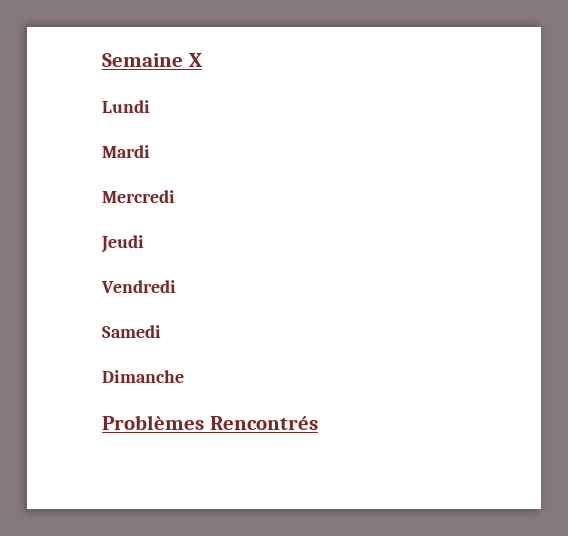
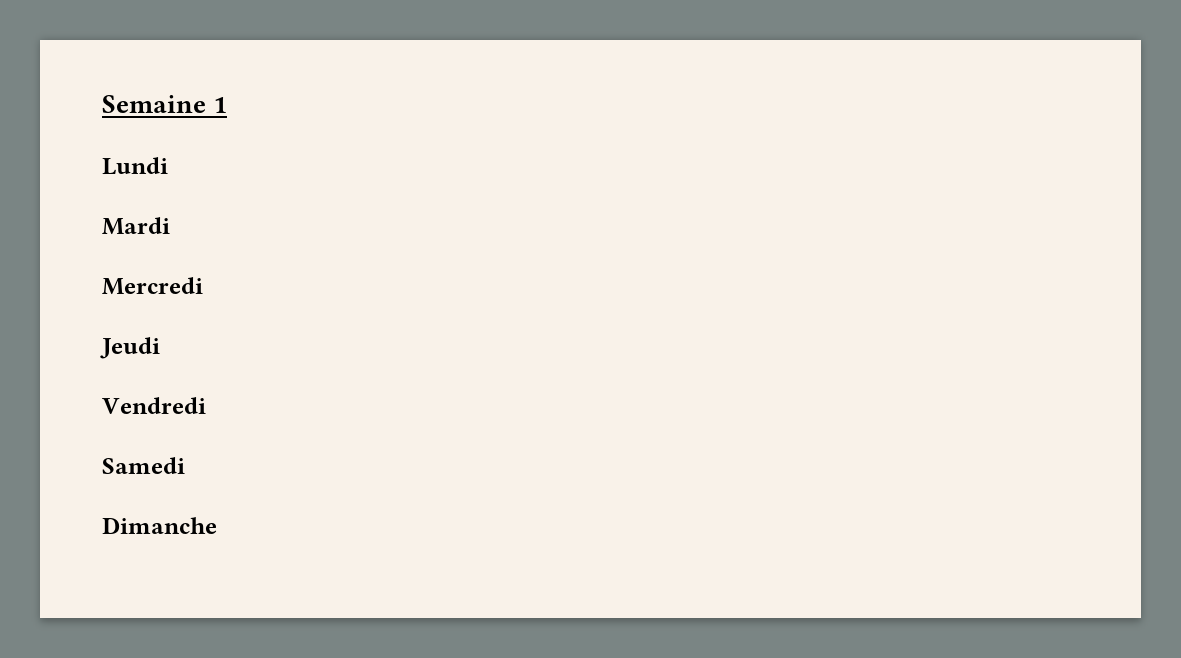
[188,53,202,67] X -> [213,97,228,113] 1
[102,415,318,430] // Problèmes Rencontrés -> (217, 525) none

